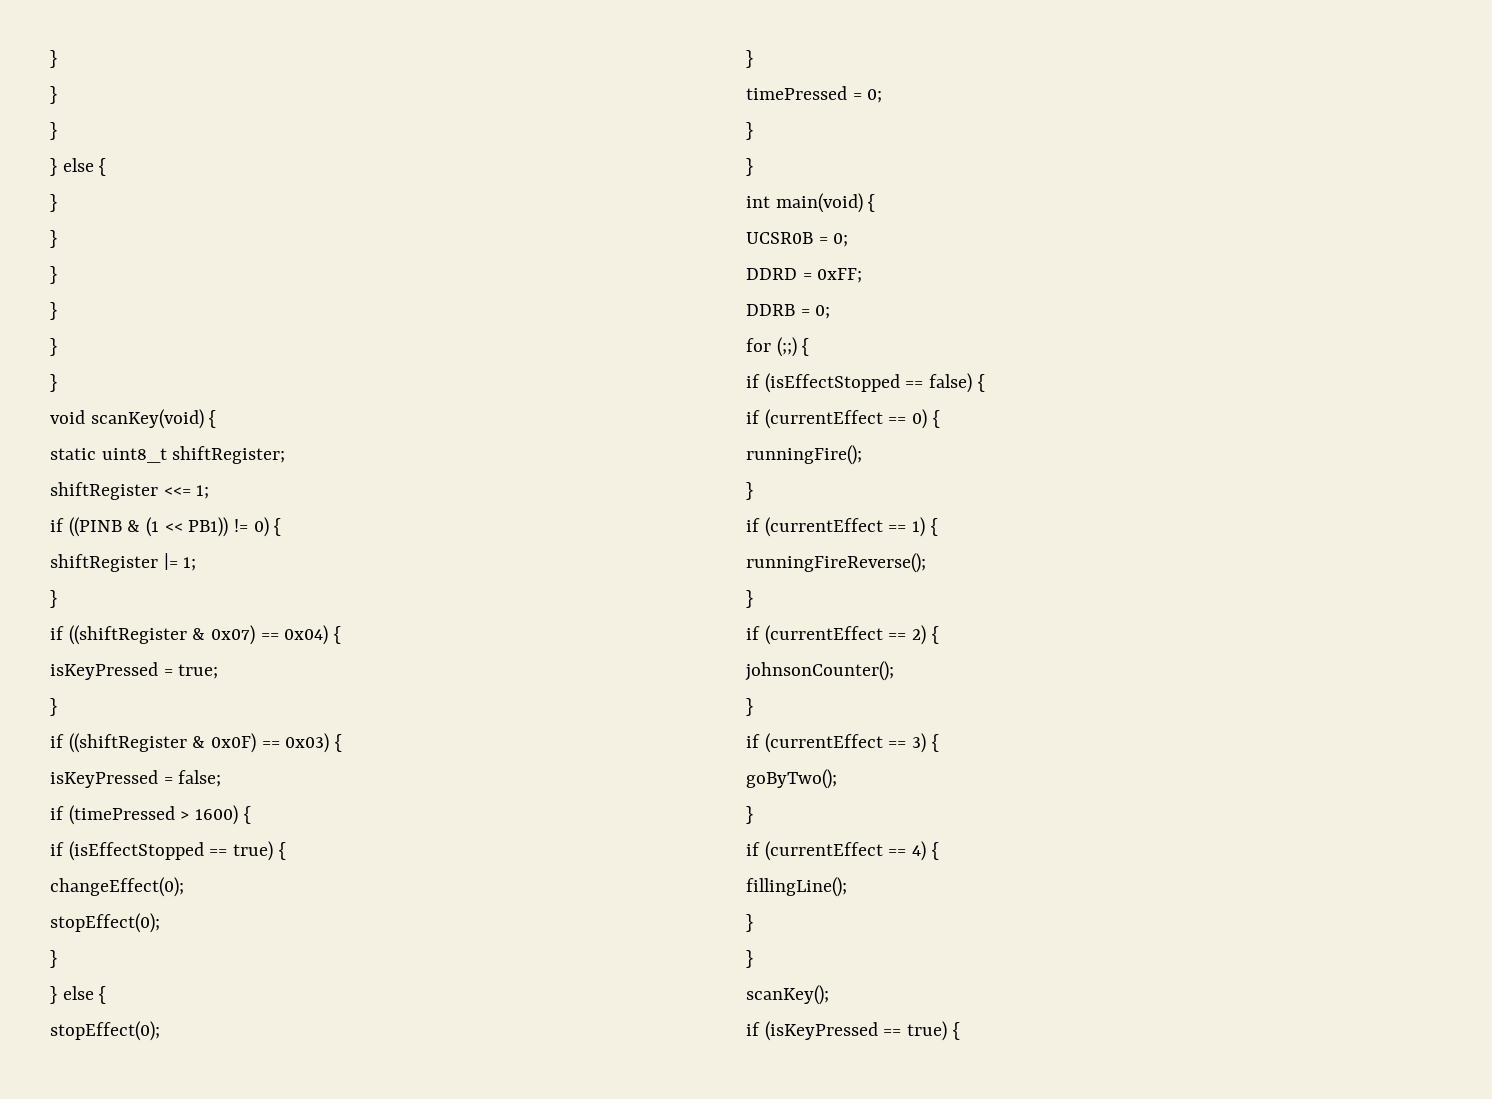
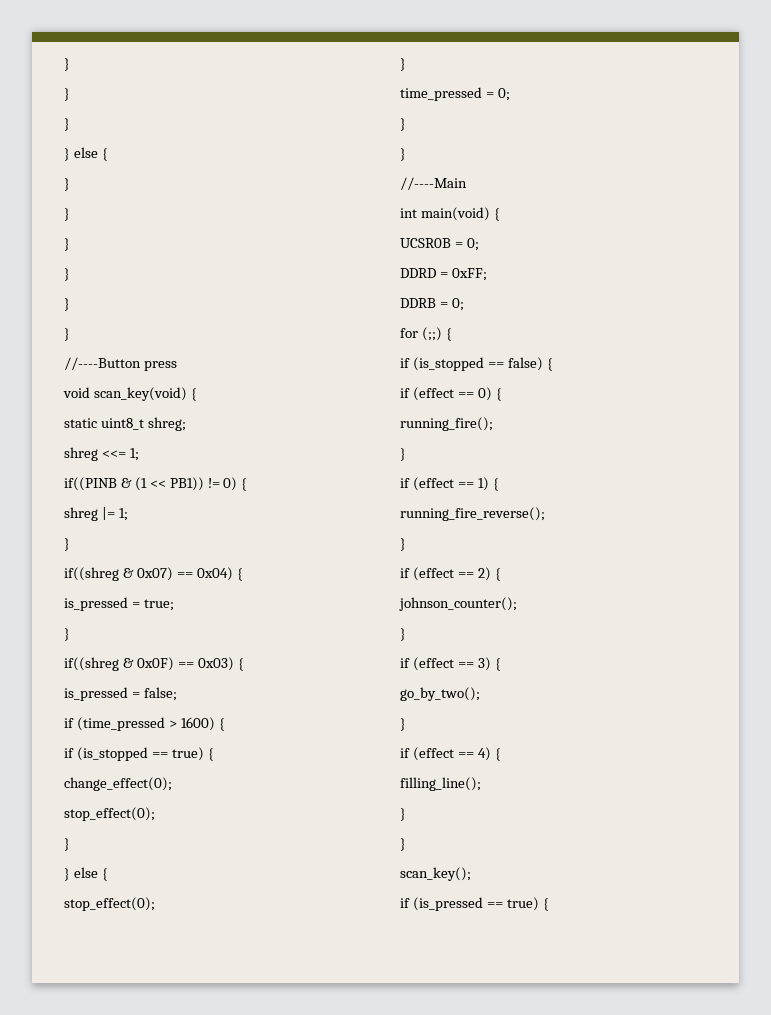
(57, 383) none -> [64,357,177,371] // //----Button press
[90,409,204,429] scanKey(void) -> [93,387,187,401] scan_key(void)
[172,446,286,464] [50,482,158,500] shiftRegister; // shiftRegister -> [147,417,186,431] [64,447,98,461] shreg; // shreg
[50,517,122,537] if ((PINB -> [64,477,117,491] if((PINB
[50,554,158,572] shiftRegister -> [64,507,98,521] shreg
[50,625,187,645] if ((shiftRegister -> [64,567,119,581] if((shreg
[50,662,158,680] isKeyPressed -> [64,597,128,611] is_pressed
[50,733,187,753] if ((shiftRegister -> [64,657,119,671] if((shreg
[50,770,158,788] isKeyPressed -> [64,687,128,701] is_pressed
[68,805,175,825] (timePressed -> [76,717,165,731] (time_pressed
[68,841,204,861] (isEffectStopped -> [76,747,148,761] (is_stopped
[50,877,184,897] [50,913,160,933] [50,950,57,968] [50,986,107,1004] [50,1021,160,1041] [746,50,753,68] [746,86,847,100] changeEffect(0); // stopEffect(0); // } // } else { // stopEffect(0); // } // timePressed -> [64,777,172,791] [64,807,155,821] [64,838,70,851] [64,867,108,881] [64,897,155,911] [400,58,406,71] [400,87,482,101] change_effect(0); // stop_effect(0); // } // } else { // stop_effect(0); // } // time_pressed
(753, 167) none -> [400,177,467,190] // //----Main
[764,373,900,393] (isEffectStopped -> [412,357,484,371] (is_stopped
[764,409,883,429] (currentEffect -> [412,387,454,401] (effect
[746,445,862,465] [746,482,753,500] [746,517,883,537] runningFire(); // } // if (currentEffect -> [400,417,493,431] [400,448,406,461] [400,477,454,491] running_fire(); // } // if (effect
[746,553,926,573] [746,590,753,608] [746,625,883,645] runningFireReverse(); // } // if (currentEffect -> [400,507,545,521] [400,538,406,551] [400,567,454,581] running_fire_reverse(); // } // if (effect
[745,661,894,681] [746,698,753,716] [746,733,883,753] johnsonCounter(); // } // if (currentEffect -> [399,597,517,611] [400,628,406,641] [400,657,454,671] johnson_counter(); // } // if (effect
[746,769,837,789] [746,806,753,824] [746,841,883,861] goByTwo(); // } // if (currentEffect -> [400,687,480,701] [400,718,406,731] [400,747,454,761] go_by_two(); // } // if (effect
[746,877,847,897] [746,914,753,932] [746,950,753,968] [746,985,829,1005] [746,1021,878,1041] fillingLine(); // } // } // scanKey(); // if (isKeyPressed -> [400,777,481,791] [400,808,406,821] [400,838,406,851] [400,867,471,881] [400,897,483,911] filling_line(); // } // } // scan_key(); // if (is_pressed

